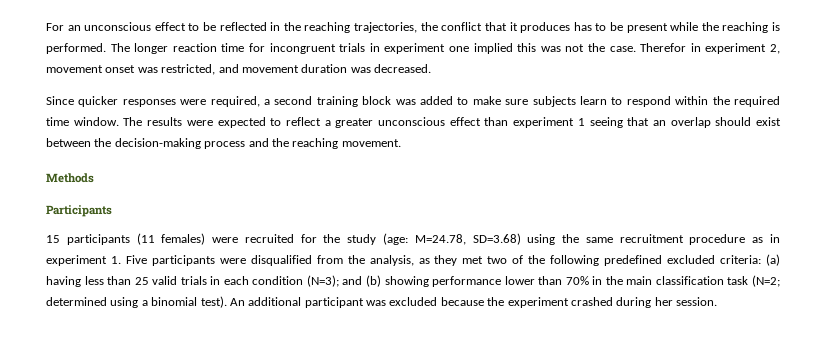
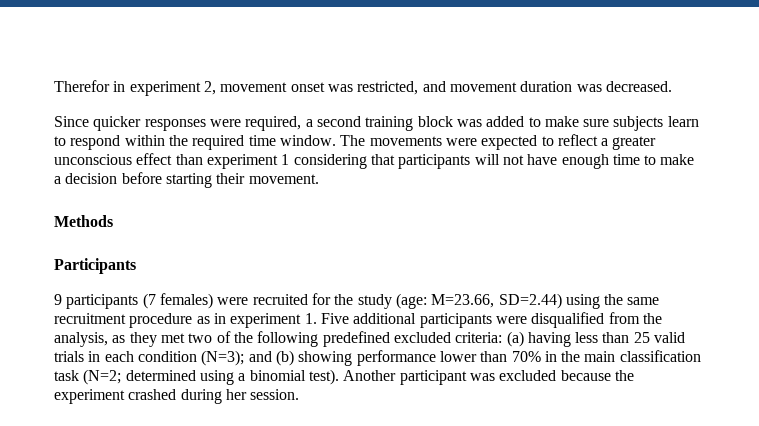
[46,22,780,33] [46,43,636,54] For an unconscious effect to be reflected in the reaching trajectories, the conflict that it produces has to be present while the reaching is performed. The longer reaction time for incongruent trials in experiment one implied this was not the case. -> (54, 86) none
[147,117,183,126] results -> [369,136,442,146] movements
[589,117,782,128] [46,138,339,149] seeing that an overlap should exist between the decision-making process and the reaching -> [293,154,695,169] [54,172,246,188] considering that participants will not have enough time to make a decision before starting their
[46,233,155,245] 15 participants (11 -> [54,293,156,309] 9 participants (7
[414,233,521,245] M=24.78, SD=3.68) -> [431,293,562,309] M=23.66, SD=2.44)
(147, 259) none -> [353,313,417,324] additional
[229,297,302,306] An additional -> [343,370,397,381] Another

